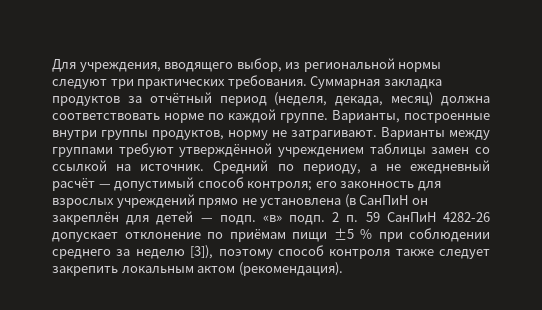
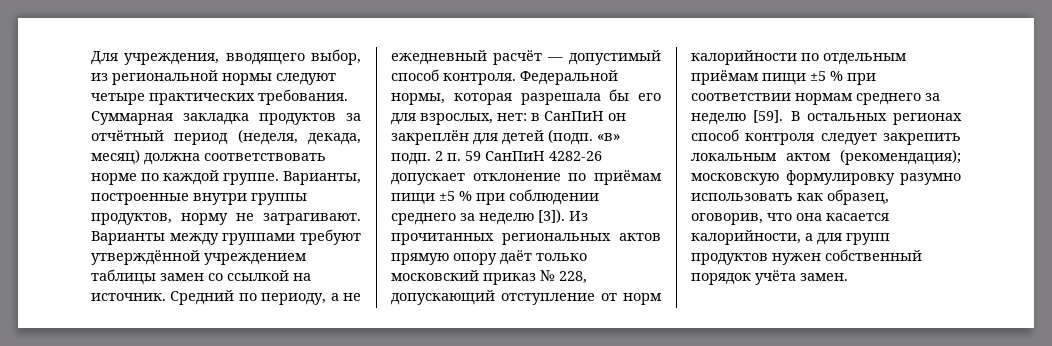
[110,79,134,89] три -> [91,93,145,105] четыре
[247,181,441,191] [52,194,356,208] контроля; его законность для взрослых учреждений прямо не установлена (в -> [443,70,618,85] [391,89,661,105] [391,113,540,125] контроля. Федеральной нормы, которая разрешала бы его для взрослых, нет: в
[200,215,256,225] — подп. -> [548,129,593,145] (подп.
[190,245,273,259] [3]), поэтому -> [538,209,588,223] [391,233,661,245] [391,250,587,265] [391,270,587,285] [391,290,662,305] [691,50,907,65] [691,70,876,85] [691,93,940,105] [691,110,962,125] [3]). Из прочитанных региональных актов прямую опору даёт только московский приказ № 228, допускающий отступление от норм калорийности по отдельным приёмам пищи ±5 % при соответствии нормам среднего за неделю [59]. В остальных регионах
[395,249,434,256] также -> (815, 139) none
[238,262,343,276] (рекомендация). -> [840,149,961,165] [691,170,961,185] [691,189,889,205] [691,213,889,225] [691,230,890,245] [691,249,922,265] [691,270,848,285] (рекомендация); московскую формулировку разумно использовать как образец, оговорив, что она касается калорийности, а для групп продуктов нужен собственный порядок учёта замен.

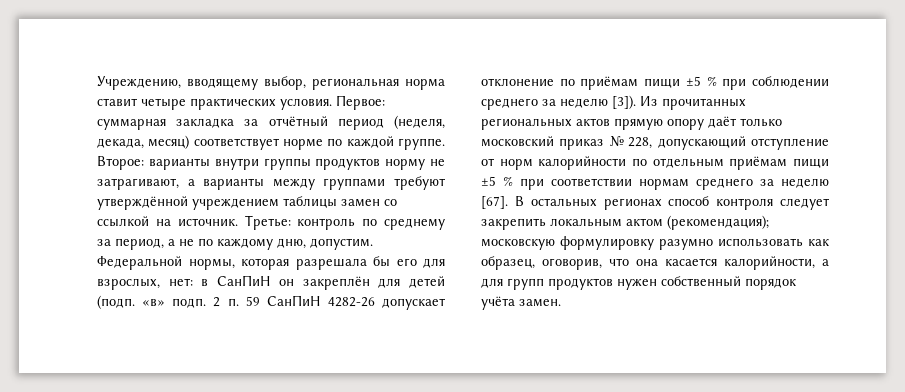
[91,49,361,65] [91,70,336,85] [91,89,348,105] [91,111,336,125] Для учреждения, вводящего выбор, из региональной нормы следуют четыре практических требования. Суммарная закладка продуктов -> [97,76,445,90] [97,95,385,110] [97,118,235,130] Учреждению, вводящему выбор, региональная норма ставит четыре практических условия. Первое: суммарная закладка
[144,153,326,165] должна соответствовать -> [193,138,279,150] соответствует
[283,171,361,185] [91,193,189,205] Варианты, построенные -> [97,156,210,170] Второе: варианты
[91,213,172,225] продуктов, -> [315,158,381,170] продуктов
[263,213,361,225] [91,231,165,245] затрагивают. Варианты -> [97,178,265,190] затрагивают, а варианты
[170,290,361,305] [391,50,661,65] [391,69,516,85] Средний по периоду, а не ежедневный расчёт — допустимый способ контроля. -> [244,215,445,230] [97,238,373,250] Третье: контроль по среднему за период, а не по каждому дню, допустим.
[753,110,784,123] [59]. -> [481,196,508,209] [67].

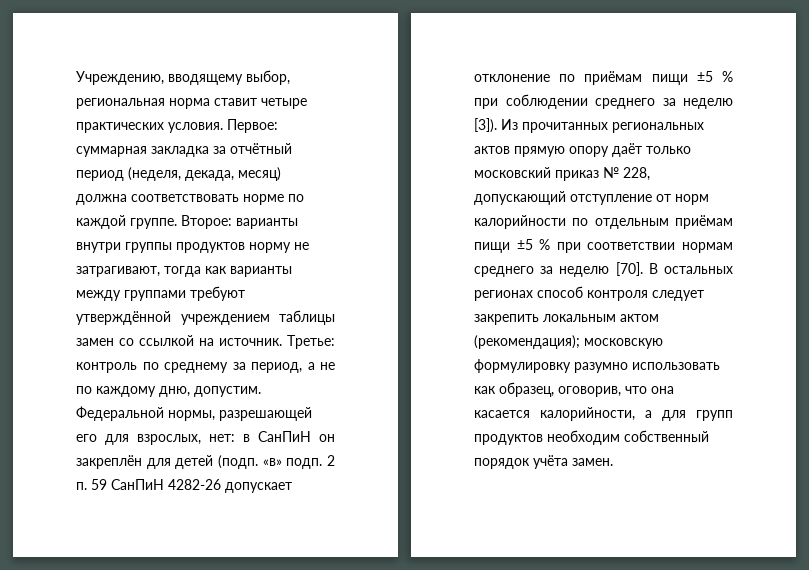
[193,138,279,150] соответствует -> [76,194,239,205] должна соответствовать
[187,179,195,186] а -> [164,266,227,277] тогда как
[241,256,390,270] которая разрешала бы -> [219,407,312,421] разрешающей
[481,196,508,209] [67]. -> [615,262,643,276] [70].
[617,278,657,290] нужен -> [547,430,620,445] необходим

